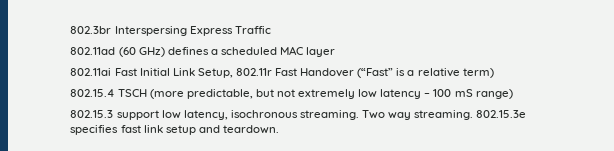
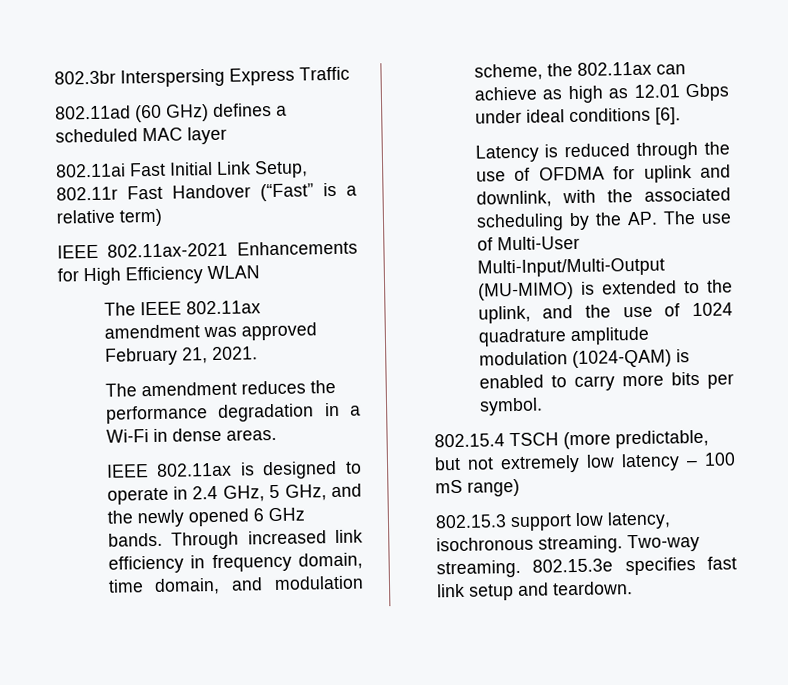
(494, 73) none -> [56,240,358,259] [56,265,260,286] [103,300,261,316] [103,322,317,341] [104,346,258,366] [104,379,336,397] [105,402,361,424] [105,427,277,443] [105,460,362,480] [106,483,362,505] [106,507,305,528] [107,529,364,550] [107,552,363,574] [107,575,364,595] [473,61,686,81] [473,83,730,104] [474,107,681,125] [474,141,730,163] [475,164,731,183] [475,187,731,208] [475,210,732,232] [476,235,580,251] [476,257,665,278] [477,279,733,301] [477,302,733,324] [477,326,650,347] [478,349,690,369] [478,371,734,392] [478,397,543,416] // IEEE 802.11ax-2021 Enhancements for High Efficiency WLAN // The IEEE 802.11ax amendment was approved February 21, 2021. // The amendment reduces the performance degradation in a Wi-Fi in dense areas. // IEEE 802.11ax is designed to operate in 2.4 GHz, 5 GHz, and the newly opened 6 GHz bands. Through increased link efficiency in frequency domain, time domain, and modulation scheme, the 802.11ax can achieve as high as 12.01 Gbps under ideal conditions [6]. // Latency is reduced through the use of OFDMA for uplink and downlink, with the associated scheduling by the AP. The use of Multi-User Multi-Input/Multi-Output (MU-MIMO) is extended to the uplink, and the use of 1024 quadrature amplitude modulation (1024-QAM) is enabled to carry more bits per symbol.
[362,110,412,120] Two way -> [626,533,700,553] Two-way

